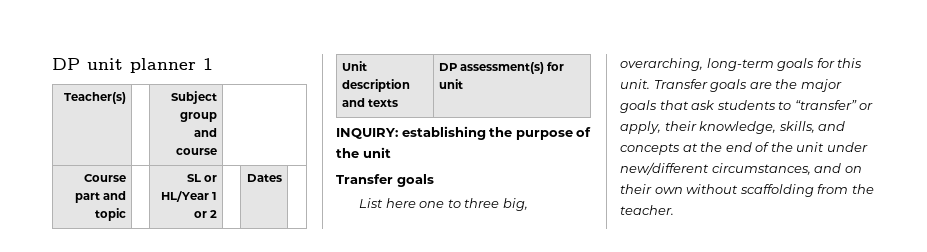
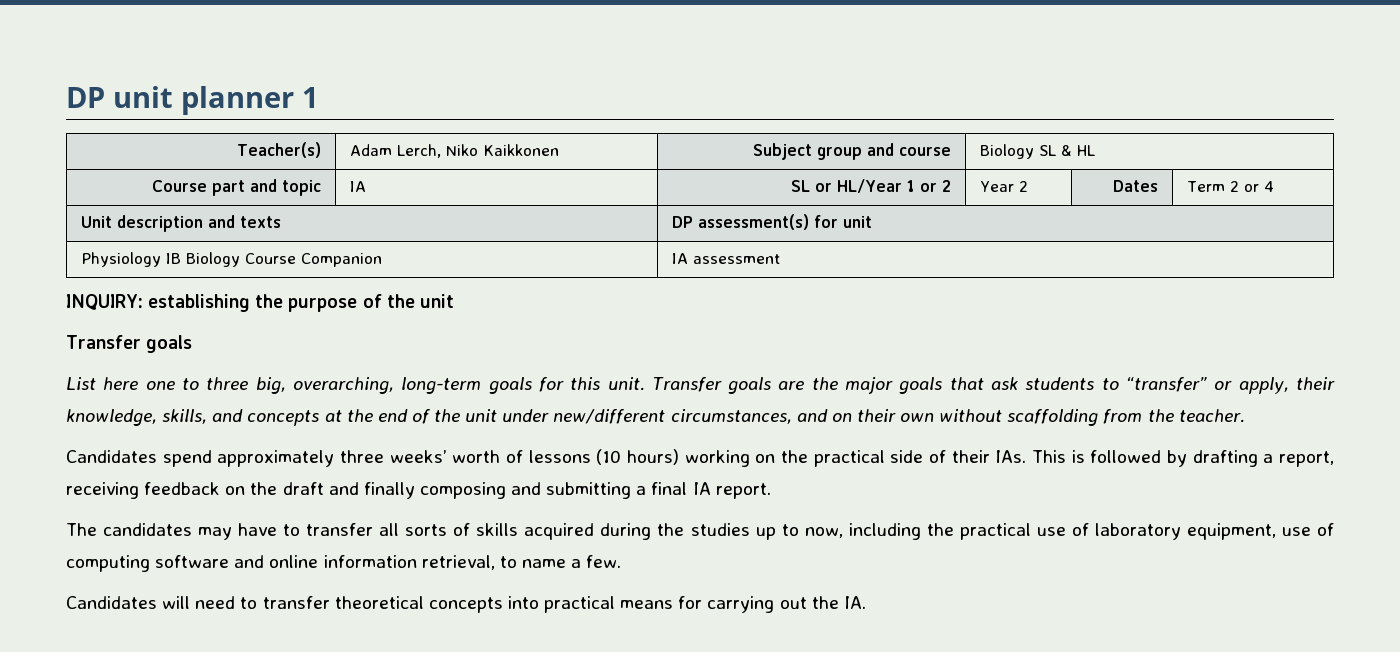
(127, 98) none -> [350,144,560,158] Adam Lerch, Niko Kaikkonen
(218, 151) none -> [980,144,1096,159] Biology SL & HL
(127, 214) none -> [350,181,367,192] IA
(218, 214) none -> [980,181,1029,192] Year 2
(283, 178) none -> [1187,181,1275,192] Term 2 or 4
(463, 84) none -> [81,252,383,267] [672,253,781,264] // Physiology IB Biology Course Companion | IA assessment
(674, 210) none -> [66,449,1334,467] [66,482,771,499] [66,523,1334,540] [66,555,622,572] [66,596,866,613] // Candidates spend approximately three weeks’ worth of lessons (10 hours) working on the practical side of their IAs. This is followed by drafting a report, receiving feedback on the draft and finally composing and submitting a final IA report. // The candidates may have to transfer all sorts of skills acquired during the studies up to now, including the practical use of laboratory equipment, use of computing software and online information retrieval, to name a few. // Candidates will need to transfer theoretical concepts into practical means for carrying out the IA.

